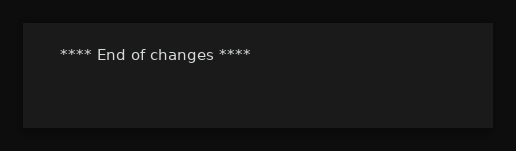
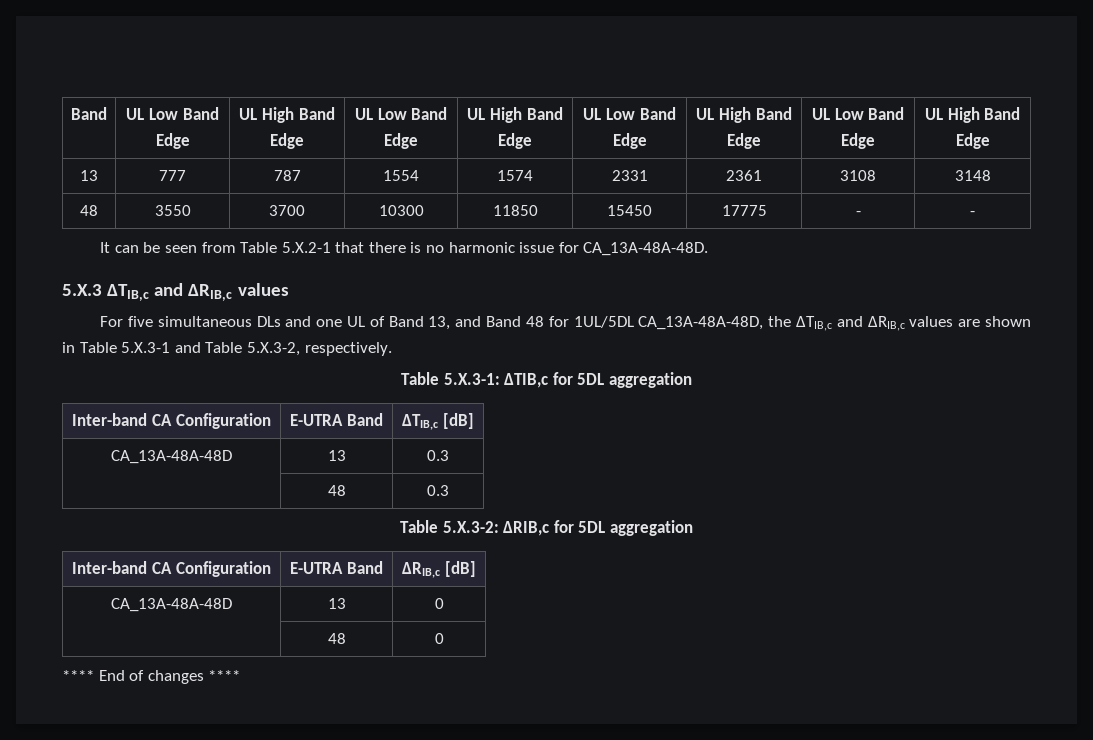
(60, 54) none -> [71,107,107,120] [126,107,219,120] [155,133,190,149] [239,107,335,123] [270,133,304,149] [354,107,448,120] [384,133,418,149] [467,107,563,123] [498,133,532,149] [583,107,676,120] [612,133,647,149] [696,107,792,123] [727,133,761,149] [811,107,905,120] [841,133,875,149] [924,107,1021,123] [955,133,990,149] [80,170,98,181] [159,170,186,181] [273,170,301,181] [383,170,419,181] [497,170,533,181] [611,170,648,181] [726,170,762,181] [840,170,876,181] [954,170,991,181] [80,205,98,216] [154,205,191,216] [269,205,305,216] [378,205,424,216] [492,205,538,216] [607,205,652,216] [721,205,767,216] [855,211,861,216] [970,211,975,216] [100,242,709,256] [62,283,289,301] [100,316,1031,331] [62,342,392,356] [401,372,692,388] [72,413,271,429] [290,413,383,426] [402,413,474,430] [111,450,232,464] [327,450,346,461] [427,450,449,461] [327,485,346,496] [427,485,449,496] [400,520,693,536] [72,561,271,577] [290,561,383,574] [402,561,476,578] [111,598,232,612] [327,598,346,609] [434,598,444,609] [327,633,346,644] [434,633,444,644] Band | UL Low Band Edge | UL High Band Edge | UL Low Band Edge | UL High Band Edge | UL Low Band Edge | UL High Band Edge | UL Low Band Edge | UL High Band Edge // 13 | 777 | 787 | 1554 | 1574 | 2331 | 2361 | 3108 | 3148 // 48 | 3550 | 3700 | 10300 | 11850 | 15450 | 17775 | - | - // It can be seen from Table 5.X.2-1 that there is no harmonic issue for CA_13A-48A-48D. // 5.X.3 ∆TIB,c and ∆RIB,c values // For five simultaneous DLs and one UL of Band 13, and Band 48 for 1UL/5DL CA_13A-48A-48D, the ΔTIB,c and ΔRIB,c values are shown in Table 5.X.3-1 and Table 5.X.3-2, respectively. // Table 5.X.3-1: ΔTIB,c for 5DL aggregation // Inter-band CA Configuration | E-UTRA Band | ΔTIB,c [dB] // CA_13A-48A-48D | 13 | 0.3 // | 48 | 0.3 // Table 5.X.3-2: ΔRIB,c for 5DL aggregation // Inter-band CA Configuration | E-UTRA Band | ΔRIB,c [dB] // CA_13A-48A-48D | 13 | 0 // | 48 | 0 //

